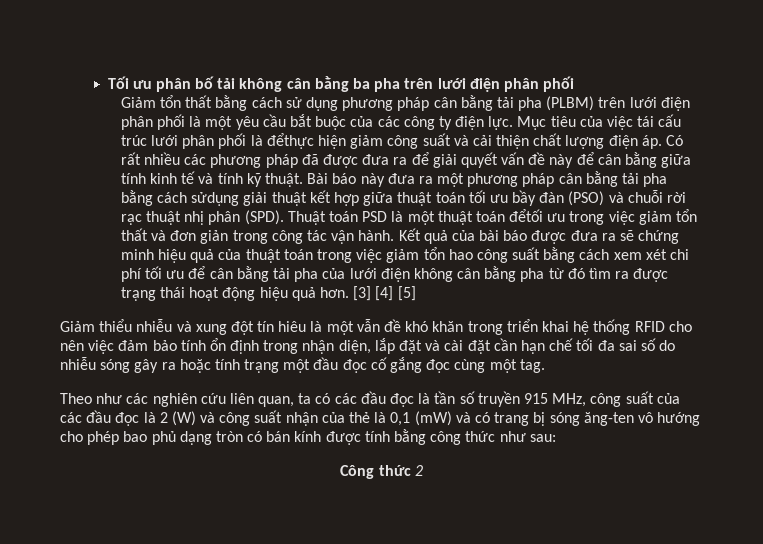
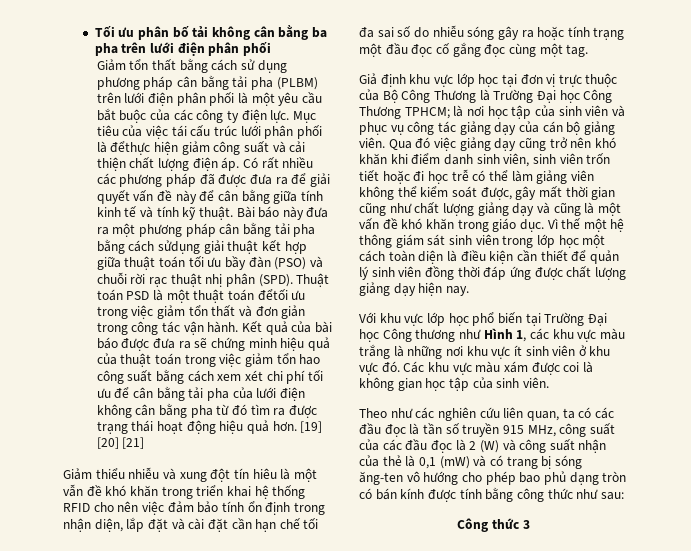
[353,286,416,301] [3] [4] [5] -> [300,421,323,433] [96,437,145,449] [19] [20] [21]
(545, 366) none -> [359,73,618,87] [359,89,613,103] [359,105,625,119] [359,121,615,135] [359,137,616,151] [359,153,611,167] [359,169,594,184] [359,186,616,200] [359,202,621,216] [359,218,625,232] [359,234,606,248] [359,250,619,264] [359,266,626,280] [359,282,469,296] [359,312,607,326] [359,328,625,342] [359,344,611,359] [359,361,593,375] [359,377,549,391] // Giả định khu vực lớp học tại đơn vị trực thuộc của Bộ Công Thương là Trường Đại học Công Thương TPHCM; là nơi học tập của sinh viên và phục vụ công tác giảng dạy của cán bộ giảng viên. Qua đó việc giảng dạy cũng trở nên khó khăn khi điểm danh sinh viên, sinh viên trốn tiết hoặc đi học trễ có thể làm giảng viên không thể kiểm soát được, gây mất thời gian cũng như chất lượng giảng dạy và cũng là một vấn đề khó khăn trong giáo dục. Vì thế một hệ thông giám sát sinh viên trong lớp học một cách toàn diện là điều kiện cần thiết để quản lý sinh viên đồng thời đáp ứng được chất lượng giảng dạy hiện nay. // Với khu vực lớp học phổ biến tại Trường Đại học Công thương như Hình 1, các khu vực màu trắng là những nơi khu vực ít sinh viên ở khu vực đó. Các khu vực màu xám được coi là không gian học tập của sinh viên.
[414,465,423,476] 2 -> [522,520,530,529] 3

